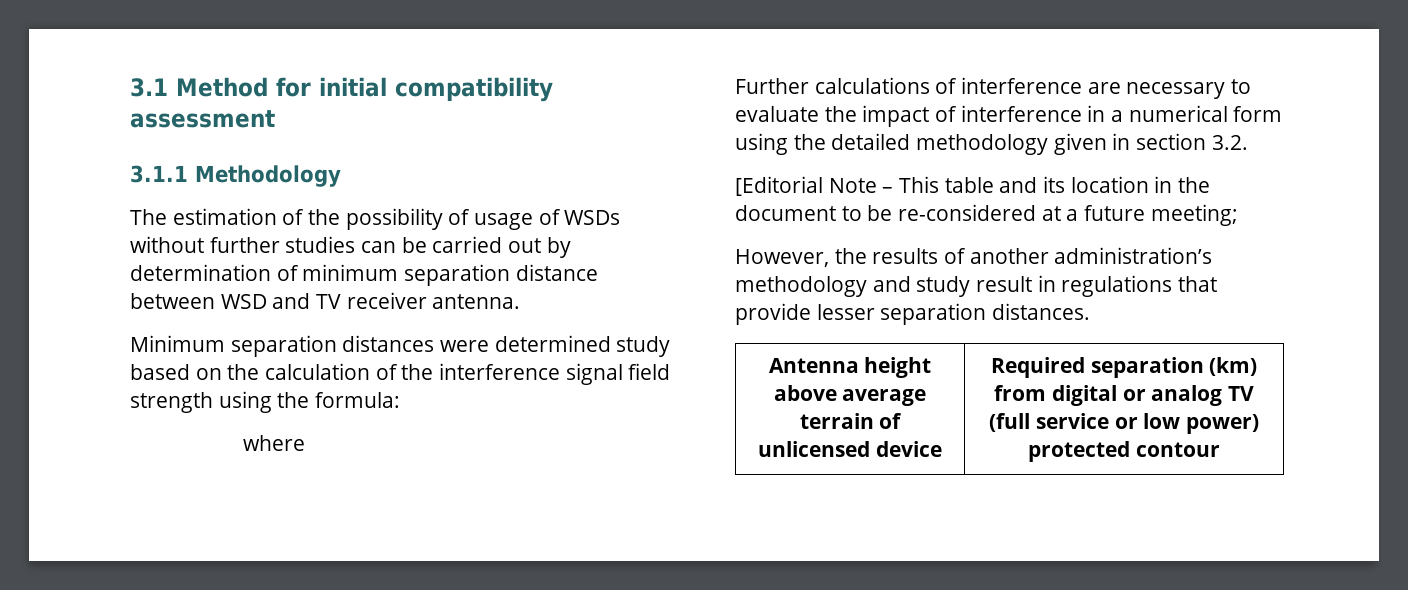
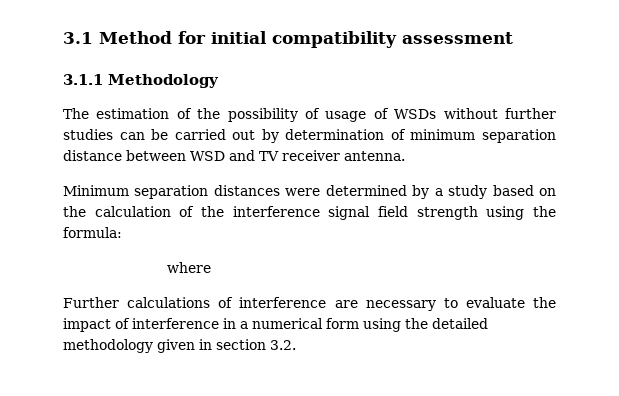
(611, 343) none -> [412,185,443,199] by a
[735,176,1211,196] [735,204,1238,226] [735,247,1213,267] [735,275,1218,297] [735,303,1091,325] [768,357,932,378] [773,385,927,406] [799,413,903,429] [758,441,942,457] [990,357,1258,378] [994,385,1254,406] [989,413,1259,434] [1028,441,1220,462] // [Editorial Note – This table and its location in the document to be re-considered at a future meeting; // However, the results of another administration’s methodology and study result in regulations that provide lesser separation distances. // Antenna height above average terrain of unlicensed device | Required separation (km) from digital or analog TV (full service or low power) protected contour -> (296, 345) none

